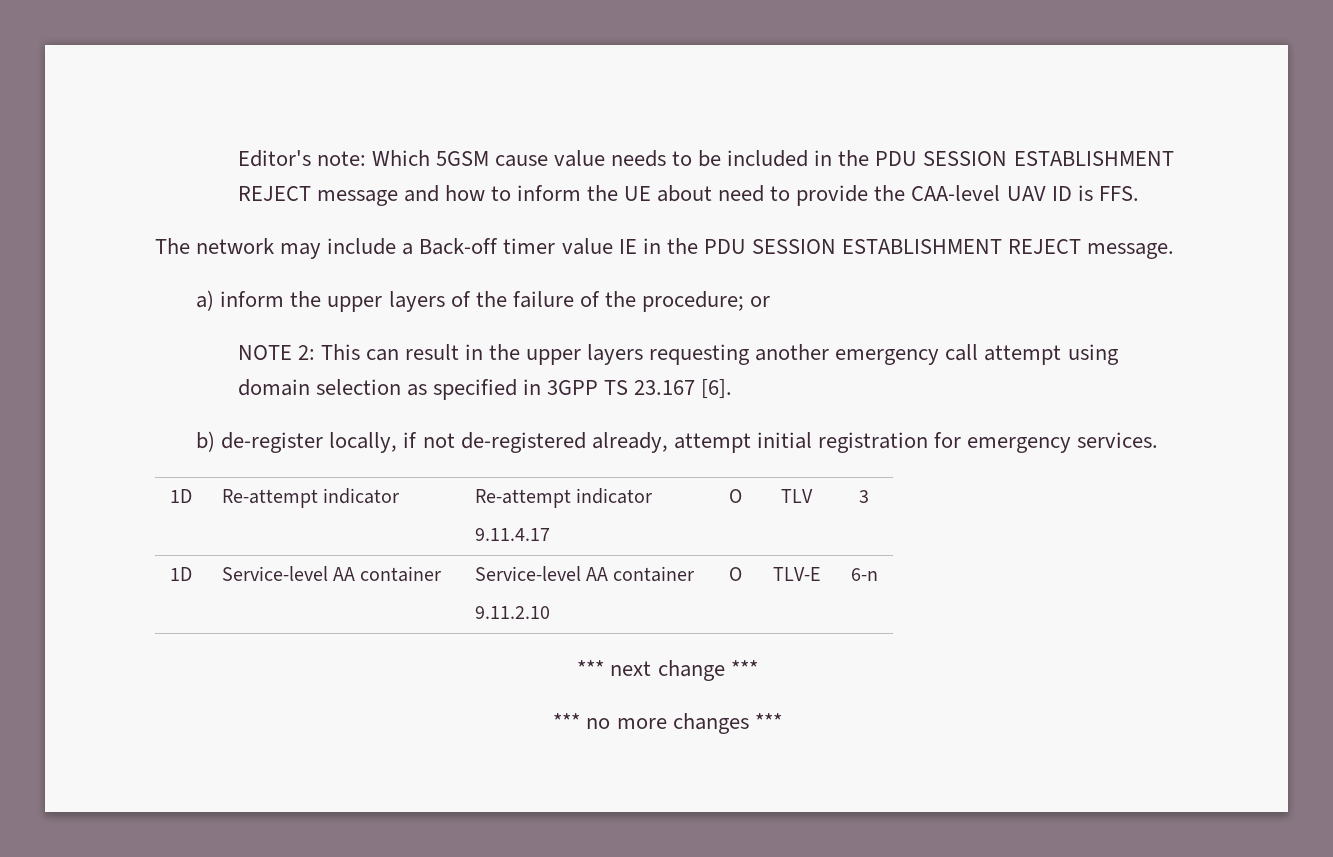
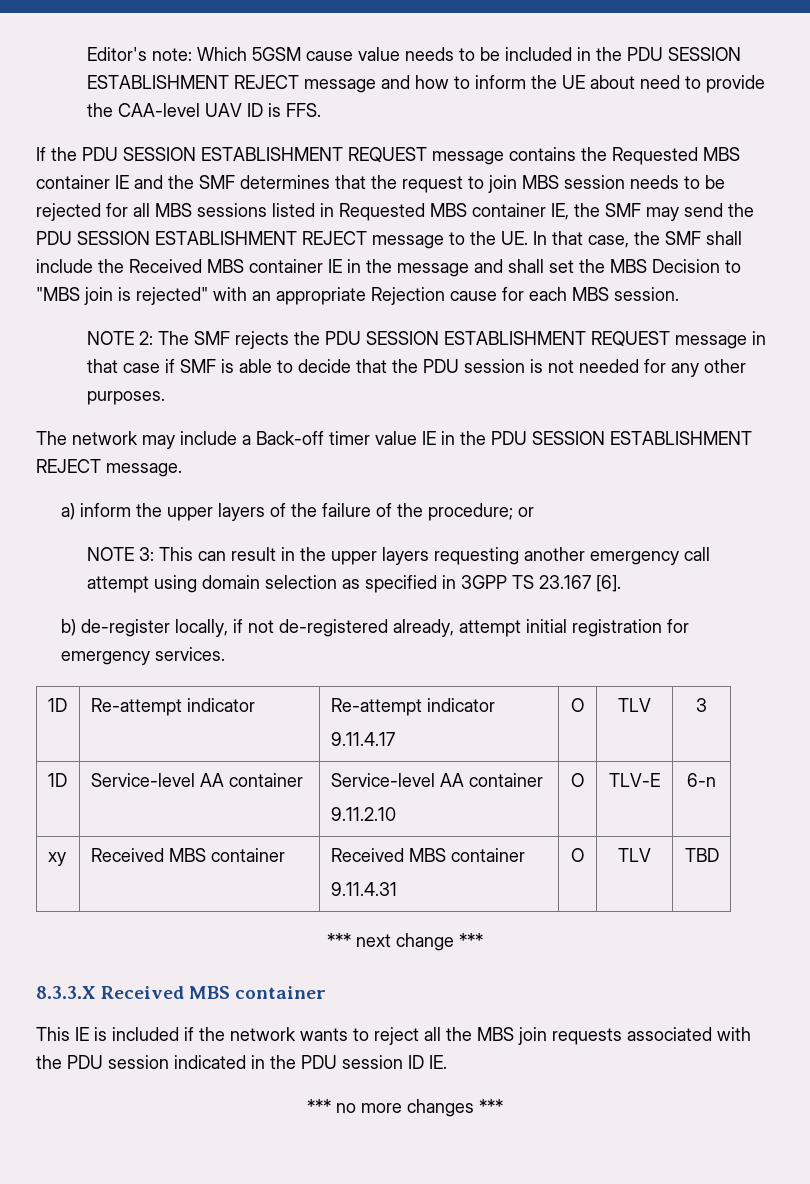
(1139, 193) none -> [36,147,740,165] [36,175,725,193] [36,203,754,221] [36,231,742,249] [36,259,741,277] [36,287,679,305] [86,331,766,349] [86,359,746,377] [86,391,165,405] // If the PDU SESSION ESTABLISHMENT REQUEST message contains the Requested MBS container IE and the SMF determines that the request to join MBS session needs to be rejected for all MBS sessions listed in Requested MBS container IE, the SMF may send the PDU SESSION ESTABLISHMENT REJECT message to the UE. In that case, the SMF shall include the Received MBS container IE in the message and shall set the MBS Decision to "MBS join is rejected" with an appropriate Rejection cause for each MBS session. // NOTE 2: The SMF rejects the PDU SESSION ESTABLISHMENT REQUEST message in that case if SMF is able to decide that the PDU session is not needed for any other purposes.
[297,345,315,360] 2: -> [138,547,154,561] 3:
[577,660,758,681] // *** next change *** -> [47,852,66,866] [90,848,285,862] [330,848,525,862] [330,882,397,896] [571,848,584,862] [618,848,651,862] [684,848,719,862] [327,933,483,951] [36,986,327,999] [36,1027,751,1045] [36,1055,447,1069] // xy | Received MBS container | Received MBS container // 9.11.4.31 | O | TLV | TBD // *** next change *** // 8.3.3.X Received MBS container // This IE is included if the network wants to reject all the MBS join requests associated with the PDU session indicated in the PDU session ID IE.

